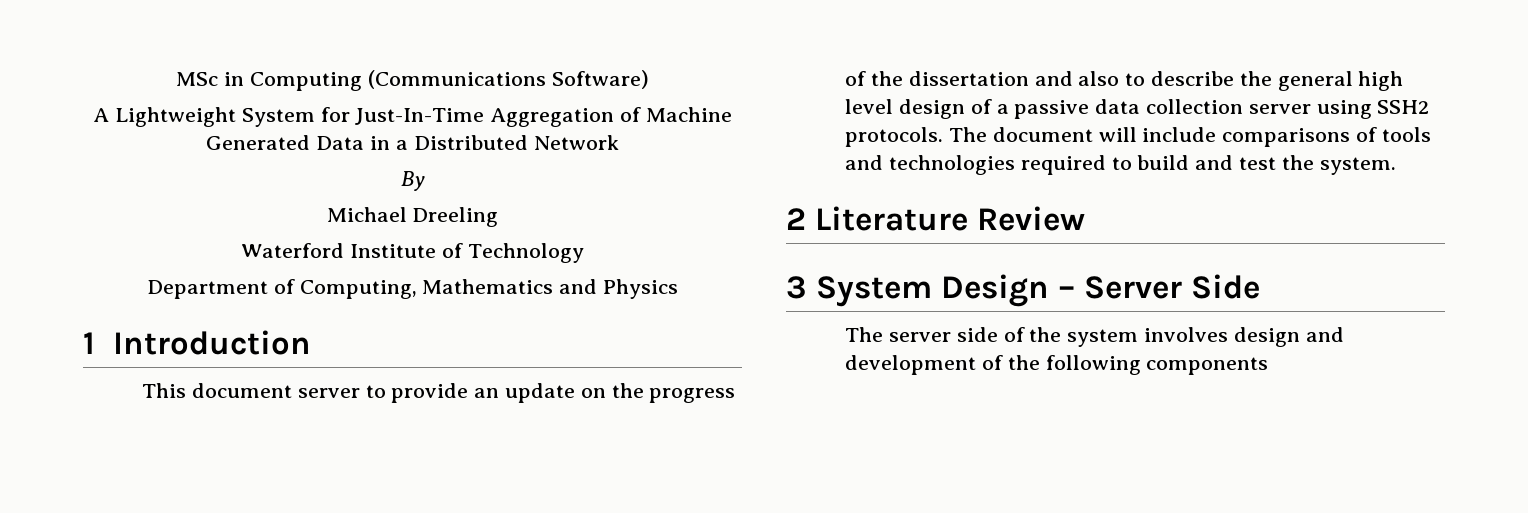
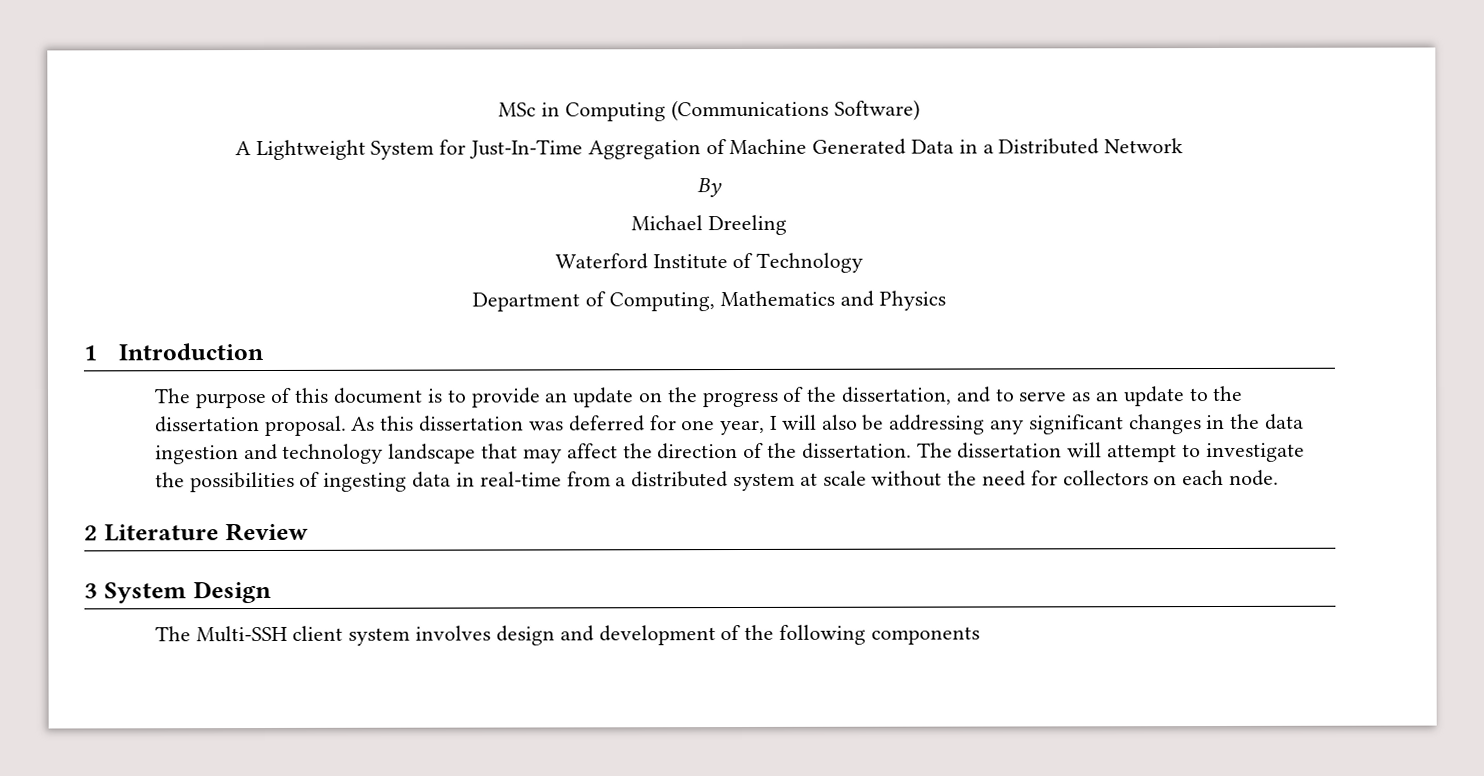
[142,383,360,398] This document server -> [153,387,443,409] The purpose of this document is
[908,71,1404,91] [845,99,1430,119] [845,127,1431,147] [845,155,1396,175] dissertation and also to describe the general high level design of a passive data collection server using SSH2 protocols. The document will include comparisons of tools and technologies required to build and test the system. -> [840,385,1244,407] [154,413,1304,437] [154,442,1305,465] [154,469,1279,493] dissertation, and to serve as an update to the dissertation proposal. As this dissertation was deferred for one year, I will also be addressing any significant changes in the data ingestion and technology landscape that may affect the direction of the dissertation. The dissertation will attempt to investigate the possibilities of ingesting data in real-time from a distributed system at scale without the need for collectors on each node.
[1057,274,1260,299] [845,327,1062,342] – Server Side // The server side of the -> [154,625,344,643] // The Multi-SSH client

